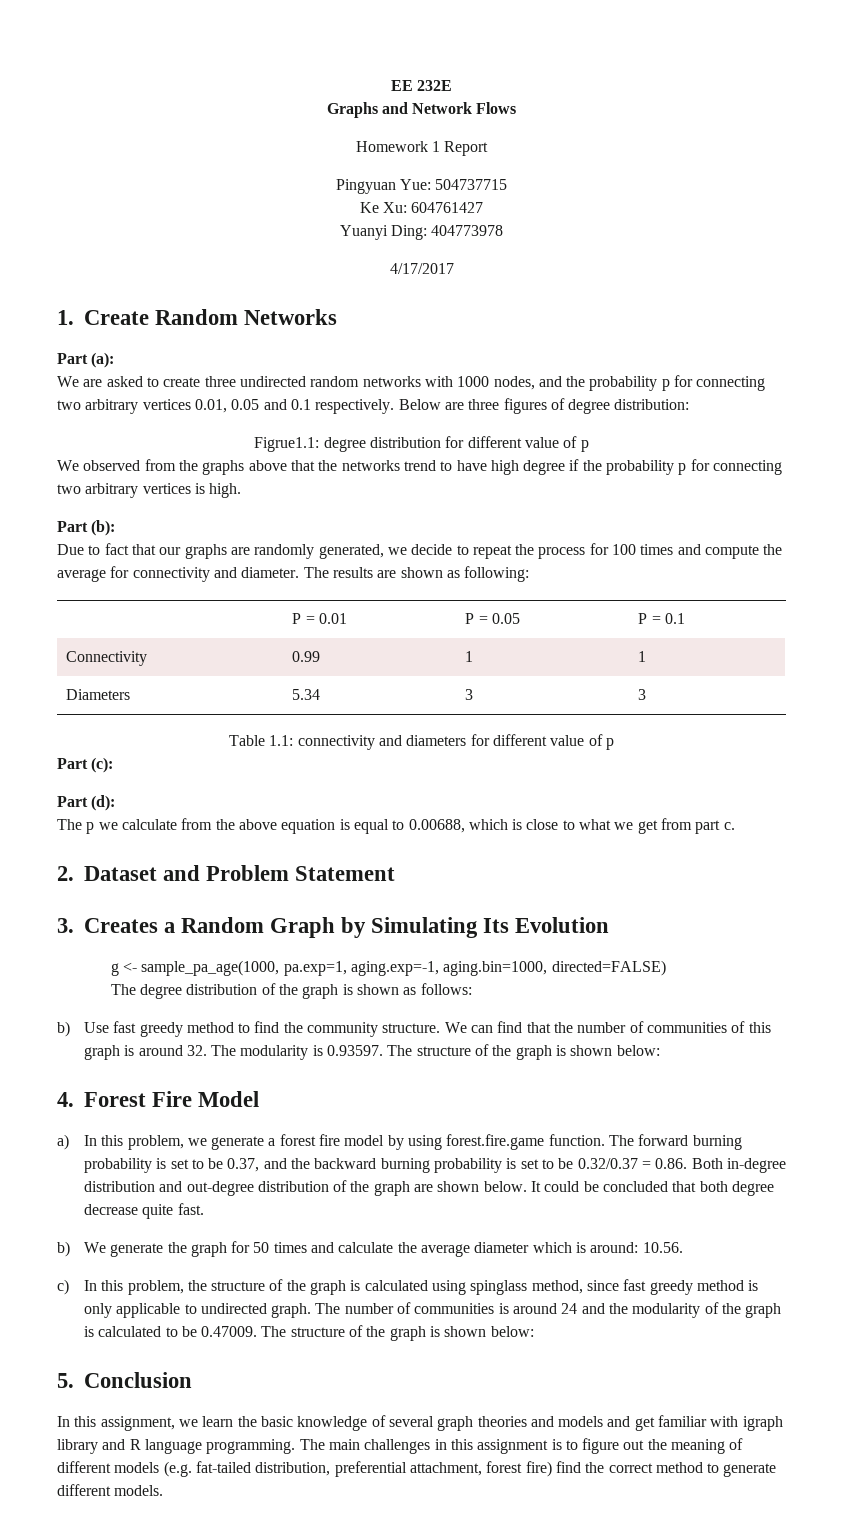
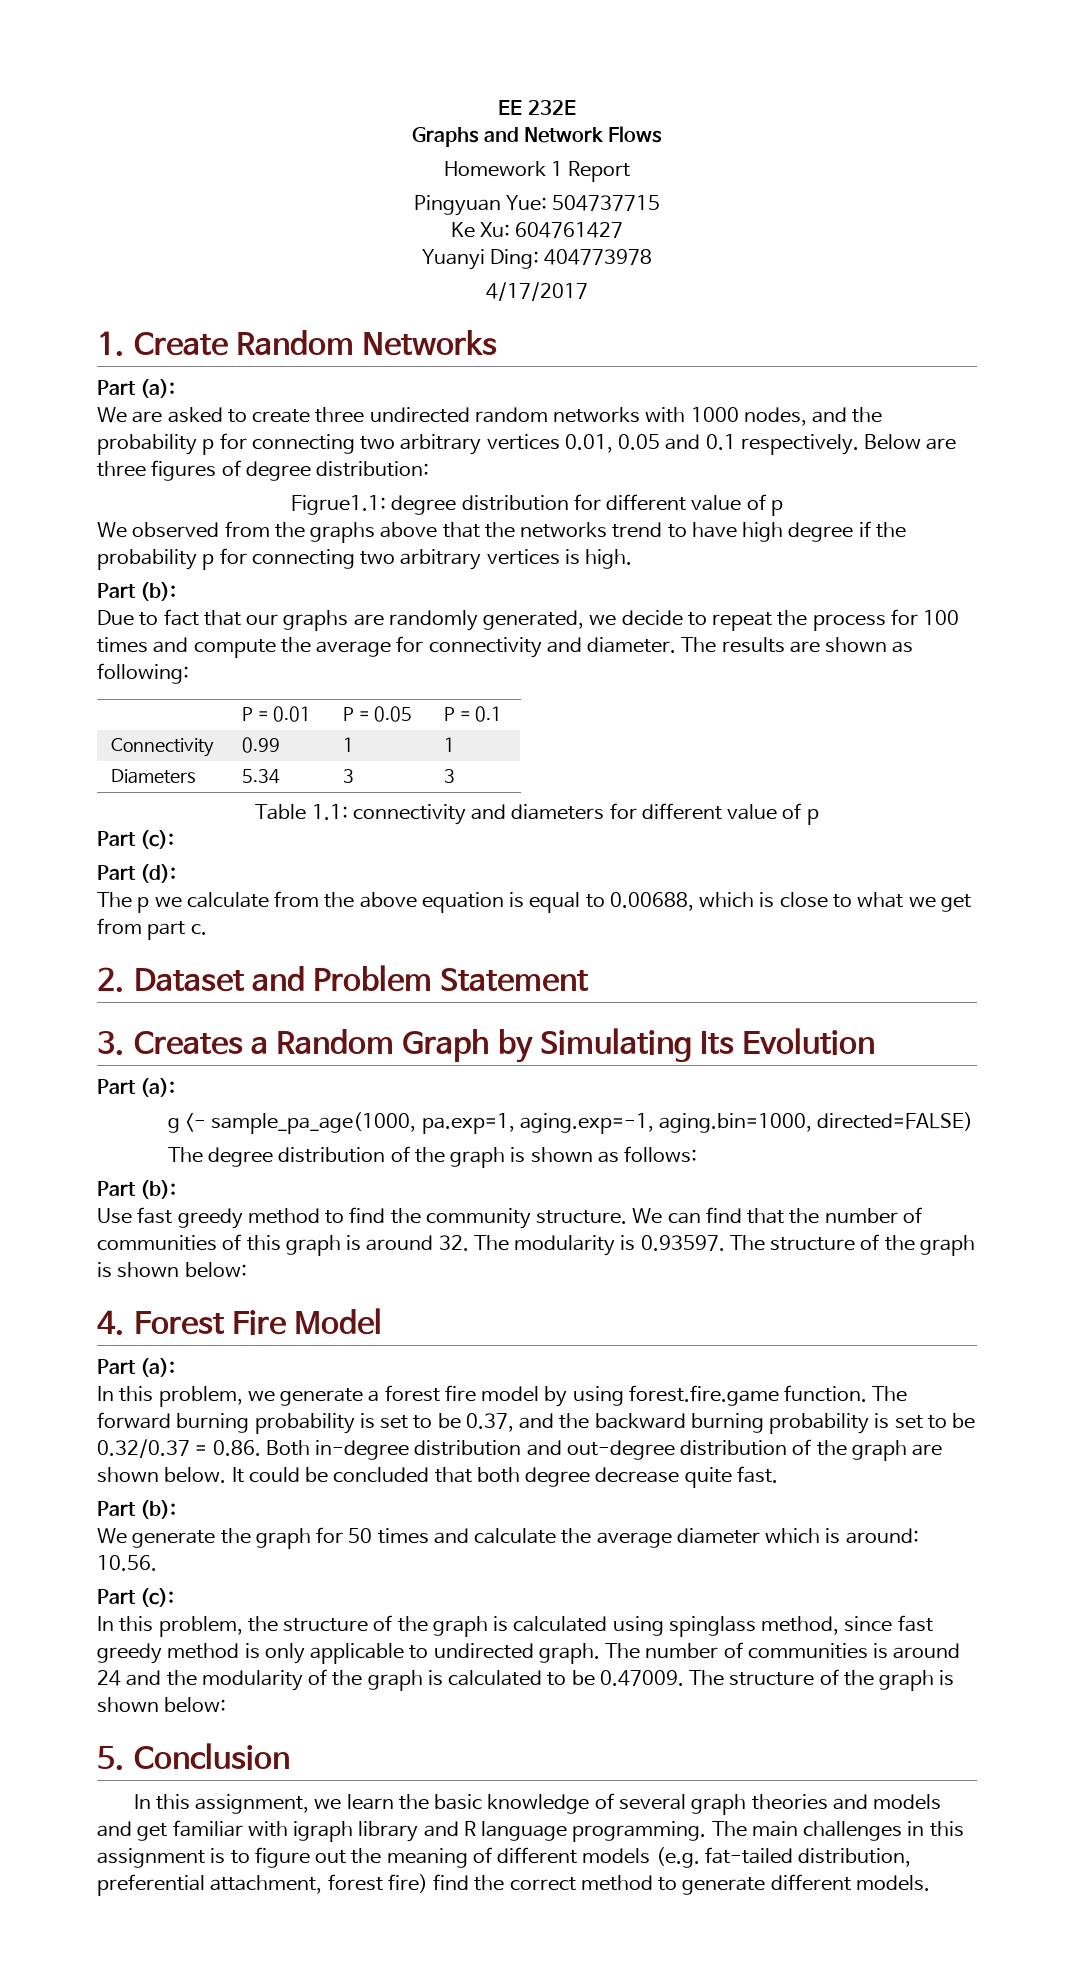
(610, 925) none -> [97,1078,176,1097] // Part (a):
[57,1021,70,1037] b) -> [97,1180,177,1199] Part (b): //
[57,1134,69,1150] a) -> [97,1358,176,1377] Part (a): //
[57,1241,70,1257] b) -> [97,1500,177,1519] Part (b): //
[57,1279,69,1295] c) -> [97,1588,175,1607] Part (c): //

